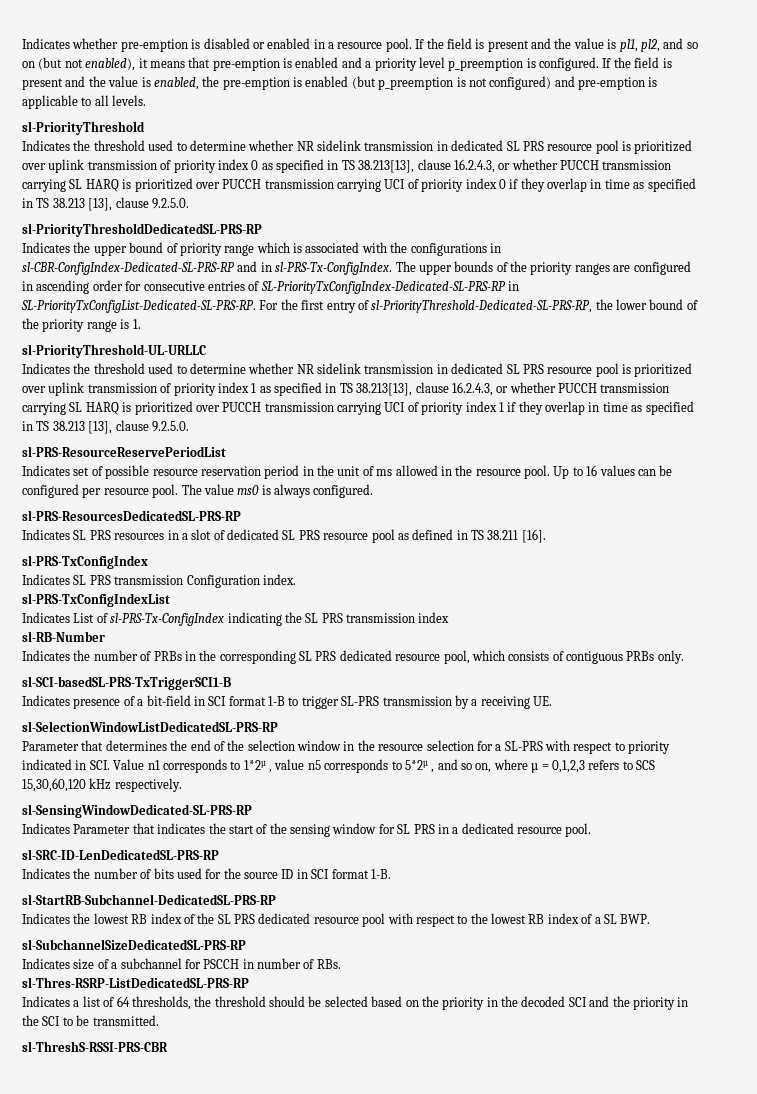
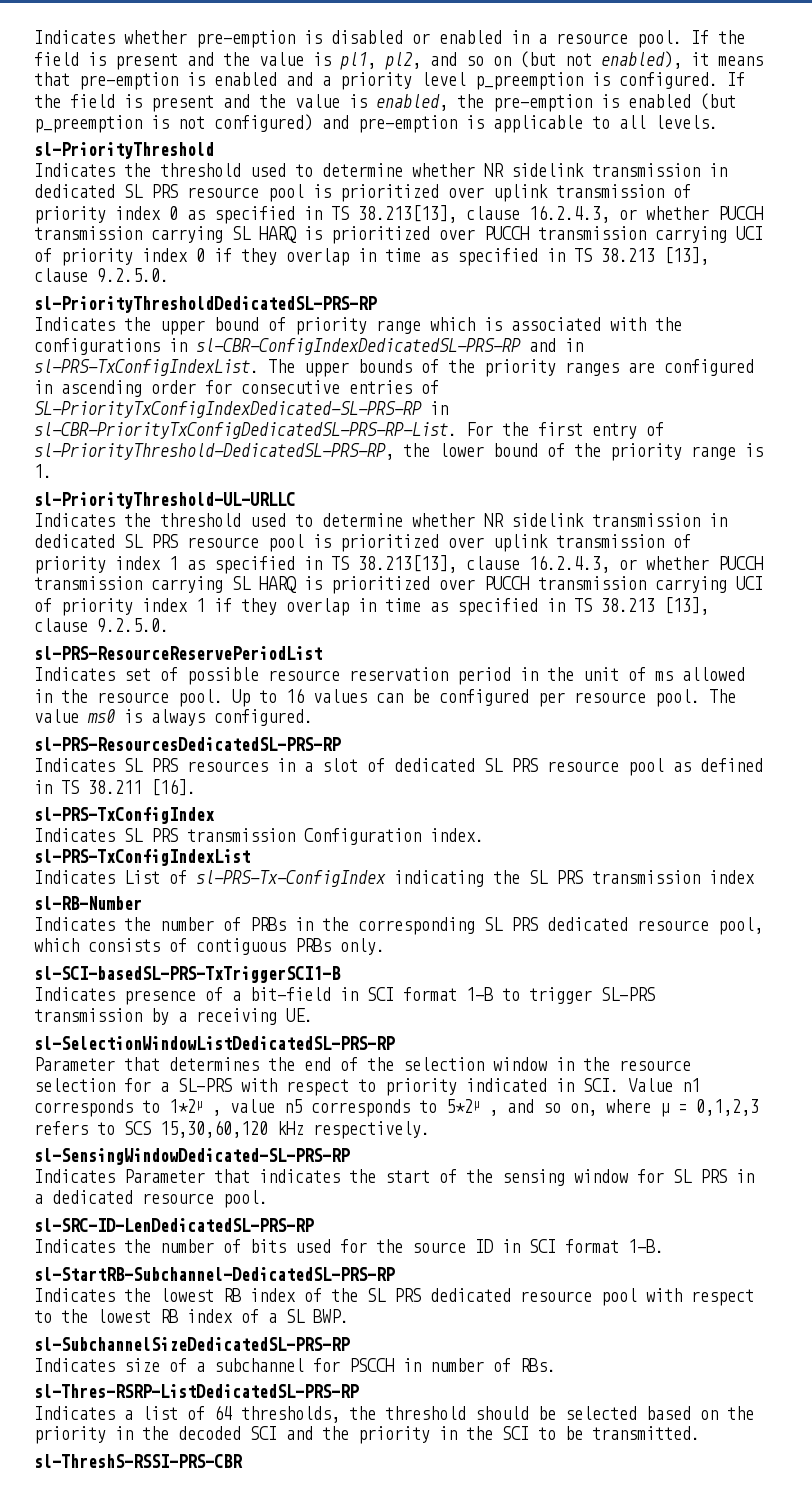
[22,262,235,275] sl-CBR-ConfigIndex-Dedicated-SL-PRS-RP -> [196,338,521,355] sl-CBR-ConfigIndexDedicatedSL-PRS-RP
[275,262,393,275] sl-PRS-Tx-ConfigIndex. -> [34,359,259,376] sl-PRS-TxConfigIndexList.
[260,281,519,294] [21,300,256,313] SL-PriorityTxConfigIndex-Dedicated-SL-PRS-RP in SL-PriorityTxConfigList-Dedicated-SL-PRS-RP. -> [34,401,448,418] [34,422,457,439] SL-PriorityTxConfigIndexDedicated-SL-PRS-RP in sl-CBR-PriorityTxConfigDedicatedSL-PRS-RP-List.
[371,300,593,313] sl-PriorityThreshold-Dedicated-SL-PRS-RP, -> [34,443,394,460] sl-PriorityThreshold-DedicatedSL-PRS-RP,

